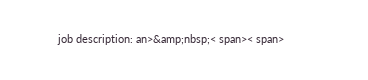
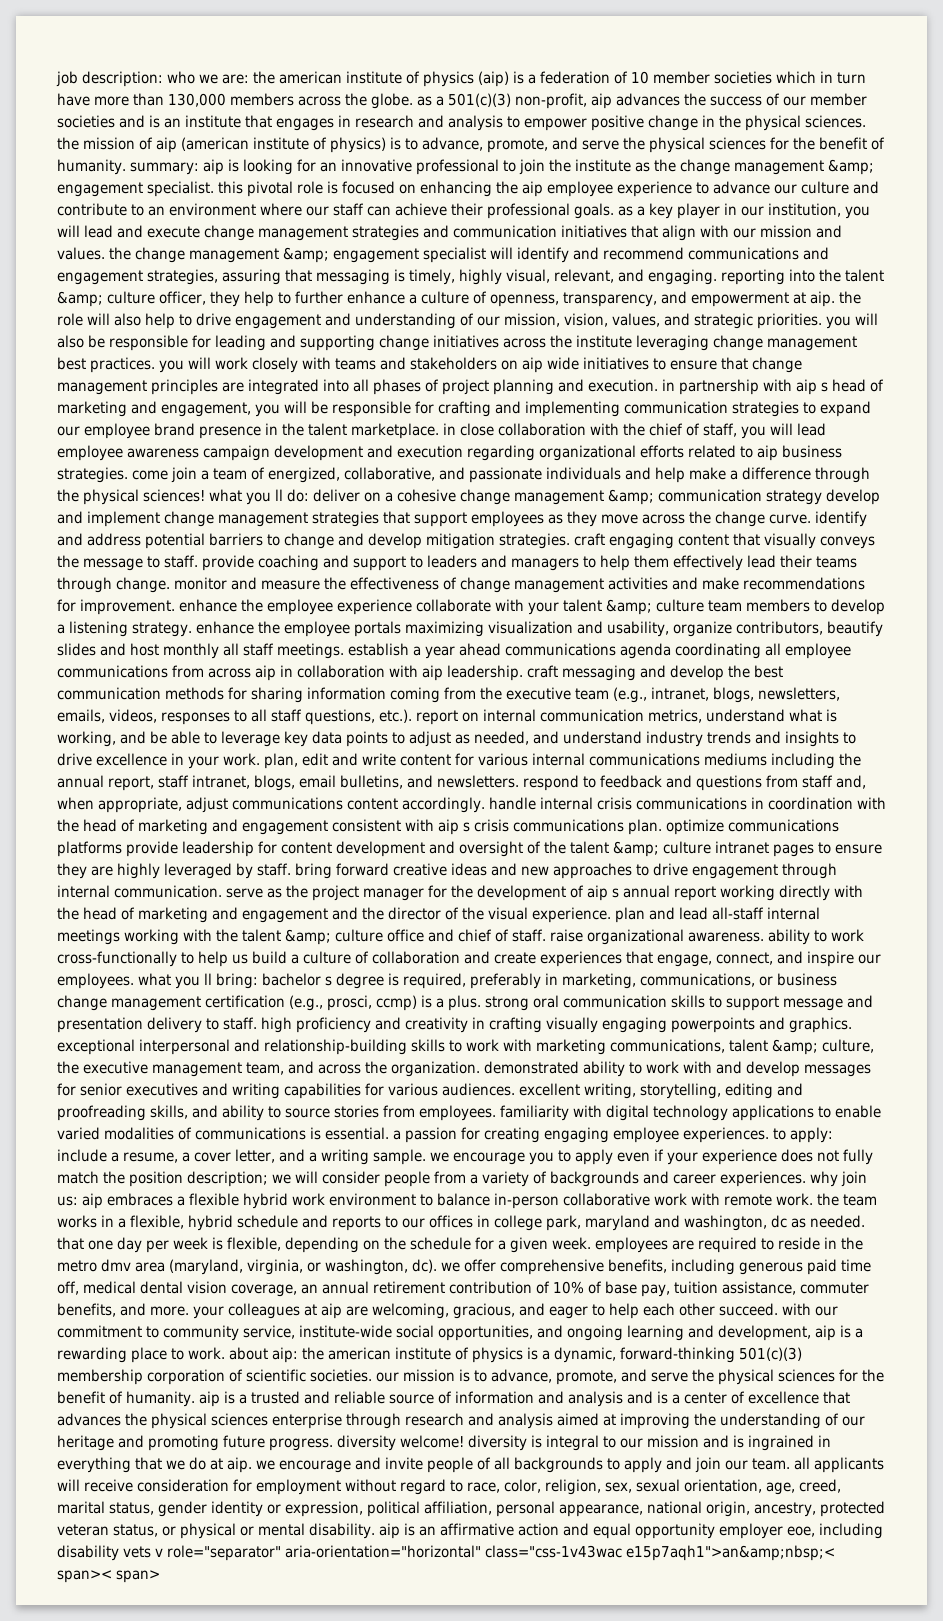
[136,34,216,45] an>&amp;nbsp;< -> [167,71,866,87] [57,93,867,109] [57,115,866,131] [57,137,885,153] [57,159,874,175] [57,181,879,197] [57,203,870,219] [57,225,842,241] [57,247,829,263] [57,269,884,285] [57,291,861,307] [57,313,878,329] [57,335,857,351] [57,357,802,373] [57,379,884,395] [57,401,871,417] [57,423,826,439] [57,445,842,461] [57,467,870,483] [57,489,880,505] [57,511,867,527] [57,533,875,549] [57,555,857,571] [57,577,865,593] [57,599,885,615] [57,621,883,637] [57,643,851,659] [57,665,783,681] [57,687,840,703] [57,709,837,725] [57,731,856,747] [57,753,861,769] [57,775,866,791] [57,797,886,813] [57,819,839,835] [57,841,882,857] [57,863,837,879] [57,885,863,901] [57,907,820,923] [57,929,864,945] [57,951,881,967] [57,973,837,989] [57,995,873,1011] [57,1017,852,1033] [57,1039,874,1055] [57,1061,871,1077] [57,1083,803,1099] [57,1105,881,1121] [57,1127,833,1143] [57,1149,873,1165] [57,1171,867,1187] [57,1193,877,1209] [57,1215,865,1231] [57,1237,863,1253] [57,1259,871,1275] [57,1281,869,1297] [57,1303,838,1319] [57,1325,863,1341] [57,1347,802,1363] [57,1369,884,1385] [57,1391,850,1407] [57,1413,865,1429] [57,1435,831,1451] [57,1457,884,1473] [57,1479,841,1495] [57,1501,885,1517] [57,1523,883,1539] [57,1545,835,1561] who we are: the american institute of physics (aip) is a federation of 10 member societies which in turn have more than 130,000 members across the globe. as a 501(c)(3) non-profit, aip advances the success of our member societies and is an institute that engages in research and analysis to empower positive change in the physical sciences. the mission of aip (american institute of physics) is to advance, promote, and serve the physical sciences for the benefit of humanity. summary: aip is looking for an innovative professional to join the institute as the change management &amp; engagement specialist. this pivotal role is focused on enhancing the aip employee experience to advance our culture and contribute to an environment where our staff can achieve their professional goals. as a key player in our institution, you will lead and execute change management strategies and communication initiatives that align with our mission and values. the change management &amp; engagement specialist will identify and recommend communications and engagement strategies, assuring that messaging is timely, highly visual, relevant, and engaging. reporting into the talent &amp; culture officer, they help to further enhance a culture of openness, transparency, and empowerment at aip. the role will also help to drive engagement and understanding of our mission, vision, values, and strategic priorities. you will also be responsible for leading and supporting change initiatives across the institute leveraging change management best practices. you will work closely with teams and stakeholders on aip wide initiatives to ensure that change management principles are integrated into all phases of project planning and execution. in partnership with aip s head of marketing and engagement, you will be responsible for crafting and implementing communication strategies to expand our employee brand presence in the talent marketplace. in close collaboration with the chief of staff, you will lead employee awareness campaign development and execution regarding organizational efforts related to aip business strategies. come join a team of energized, collaborative, and passionate individuals and help make a difference through the physical sciences! what you ll do: deliver on a cohesive change management &amp; communication strategy develop and implement change management strategies that support employees as they move across the change curve. identify and address potential barriers to change and develop mitigation strategies. craft engaging content that visually conveys the message to staff. provide coaching and support to leaders and managers to help them effectively lead their teams through change. monitor and measure the effectiveness of change management activities and make recommendations for improvement. enhance the employee experience collaborate with your talent &amp; culture team members to develop a listening strategy. enhance the employee portals maximizing visualization and usability, organize contributors, beautify slides and host monthly all staff meetings. establish a year ahead communications agenda coordinating all employee communications from across aip in collaboration with aip leadership. craft messaging and develop the best communication methods for sharing information coming from the executive team (e.g., intranet, blogs, newsletters, emails, videos, responses to all staff questions, etc.). report on internal communication metrics, understand what is working, and be able to leverage key data points to adjust as needed, and understand industry trends and insights to drive excellence in your work. plan, edit and write content for various internal communications mediums including the annual report, staff intranet, blogs, email bulletins, and newsletters. respond to feedback and questions from staff and, when appropriate, adjust communications content accordingly. handle internal crisis communications in coordination with the head of marketing and engagement consistent with aip s crisis communications plan. optimize communications platforms provide leadership for content development and oversight of the talent &amp; culture intranet pages to ensure they are highly leveraged by staff. bring forward creative ideas and new approaches to drive engagement through internal communication. serve as the project manager for the development of aip s annual report working directly with the head of marketing and engagement and the director of the visual experience. plan and lead all-staff internal meetings working with the talent &amp; culture office and chief of staff. raise organizational awareness. ability to work cross-functionally to help us build a culture of collaboration and create experiences that engage, connect, and inspire our employees. what you ll bring: bachelor s degree is required, preferably in marketing, communications, or business change management certification (e.g., prosci, ccmp) is a plus. strong oral communication skills to support message and presentation delivery to staff. high proficiency and creativity in crafting visually engaging powerpoints and graphics. exceptional interpersonal and relationship-building skills to work with marketing communications, talent &amp; culture, the executive management team, and across the organization. demonstrated ability to work with and develop messages for senior executives and writing capabilities for various audiences. excellent writing, storytelling, editing and proofreading skills, and ability to source stories from employees. familiarity with digital technology applications to enable varied modalities of communications is essential. a passion for creating engaging employee experiences. to apply: include a resume, a cover letter, and a writing sample. we encourage you to apply even if your experience does not fully match the position description; we will consider people from a variety of backgrounds and career experiences. why join us: aip embraces a flexible hybrid work environment to balance in-person collaborative work with remote work. the team works in a flexible, hybrid schedule and reports to our offices in college park, maryland and washington, dc as needed. that one day per week is flexible, depending on the schedule for a given week. employees are required to reside in the metro dmv area (maryland, virginia, or washington, dc). we offer comprehensive benefits, including generous paid time off, medical dental vision coverage, an annual retirement contribution of 10% of base pay, tuition assistance, commuter benefits, and more. your colleagues at aip are welcoming, gracious, and eager to help each other succeed. with our commitment to community service, institute-wide social opportunities, and ongoing learning and development, aip is a rewarding place to work. about aip: the american institute of physics is a dynamic, forward-thinking 501(c)(3) membership corporation of scientific societies. our mission is to advance, promote, and serve the physical sciences for the benefit of humanity. aip is a trusted and reliable source of information and analysis and is a center of excellence that advances the physical sciences enterprise through research and analysis aimed at improving the understanding of our heritage and promoting future progress. diversity welcome! diversity is integral to our mission and is ingrained in everything that we do at aip. we encourage and invite people of all backgrounds to apply and join our team. all applicants will receive consideration for employment without regard to race, color, religion, sex, sexual orientation, age, creed, marital status, gender identity or expression, political affiliation, personal appearance, national origin, ancestry, protected veteran status, or physical or mental disability. aip is an affirmative action and equal opportunity employer eoe, including disability vets v role="separator" aria-orientation="horizontal" class="css-1v43wac e15p7aqh1">an&amp;nbsp;<

